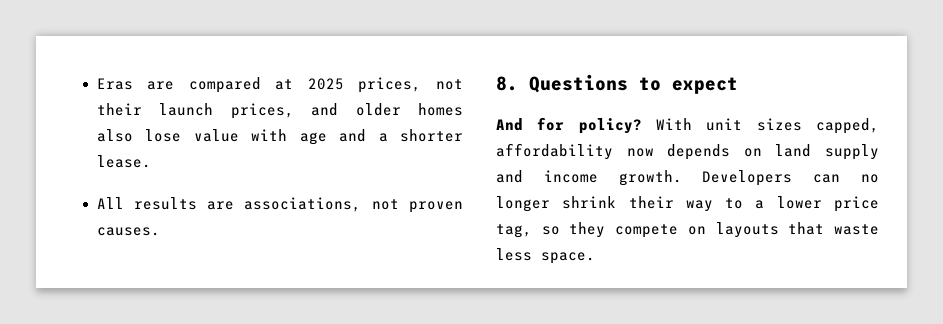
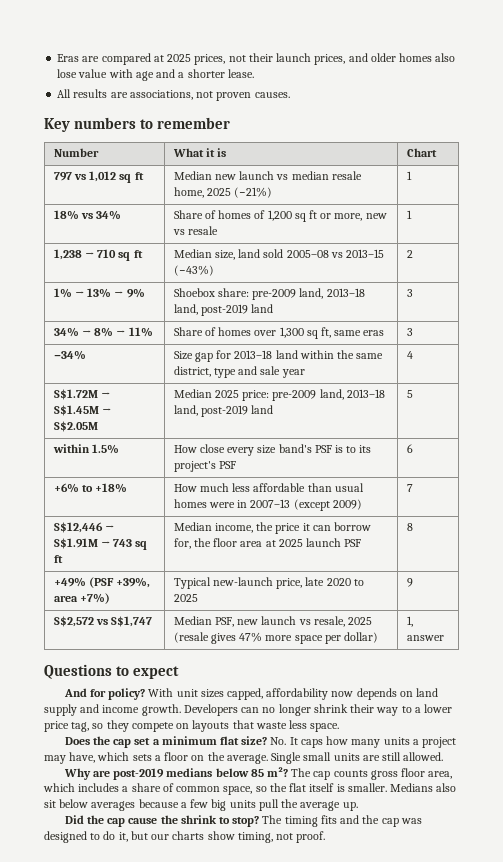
[496,76,518,91] 8. -> [44,117,231,132] [53,148,99,157] [172,148,227,157] [406,148,437,157] [53,171,144,183] [173,171,362,180] [173,187,273,198] [406,171,412,180] [53,210,122,220] [173,210,387,222] [172,226,218,235] [406,210,412,219] [53,249,143,261] [173,249,384,260] [173,265,214,276] [406,250,413,258] [53,288,145,298] [173,288,365,300] [173,304,274,316] [406,289,413,297] [53,327,153,337] [173,327,385,339] [406,328,413,336] [53,350,86,360] [173,350,384,362] [173,366,305,378] [406,351,413,359] [53,389,110,400] [53,405,111,416] [53,421,98,432] [173,389,385,401] [173,405,274,417] [406,390,413,398] [52,444,119,454] [173,444,372,456] [173,461,236,472] [406,444,413,453] [53,483,128,493] [173,483,364,492] [173,499,362,511] [406,484,413,492] [53,522,114,533] [53,538,148,550] [53,555,63,563] [173,522,371,534] [173,538,362,549] [406,523,413,531] [53,577,151,588] [53,593,110,604] [173,577,364,589] [173,594,198,602] [406,578,413,587] [53,616,153,627] [173,616,372,627] [173,632,378,644] [406,616,413,627] [406,635,444,641] Key numbers to remember // Number | What it is | Chart // 797 vs 1,012 sq ft | Median new launch vs median resale home, 2025 (−21%) | 1 // 18% vs 34% | Share of homes of 1,200 sq ft or more, new vs resale | 1 // 1,238 → 710 sq ft | Median size, land sold 2005–08 vs 2013–15 (−43%) | 2 // 1% → 13% → 9% | Shoebox share: pre-2009 land, 2013–18 land, post-2019 land | 3 // 34% → 8% → 11% | Share of homes over 1,300 sq ft, same eras | 3 // −34% | Size gap for 2013–18 land within the same district, type and sale year | 4 // S$1.72M → S$1.45M → S$2.05M | Median 2025 price: pre-2009 land, 2013–18 land, post-2019 land | 5 // within 1.5% | How close every size band's PSF is to its project's PSF | 6 // +6% to +18% | How much less affordable than usual homes were in 2007–13 (except 2009) | 7 // S$12,446 → S$1.91M → 743 sq ft | Median income, the price it can borrow for, the floor area at 2025 launch PSF | 8 // +49% (PSF +39%, area +7%) | Typical new-launch price, late 2020 to 2025 | 9 // S$2,572 vs S$1,747 | Median PSF, new launch vs resale, 2025 (resale gives 47% more space per dollar) | 1, answer //
(595, 258) none -> [64,736,457,748] [44,752,444,764] [63,767,453,780] [43,783,457,795] [44,799,358,811] [64,815,422,827] [44,831,326,843] // Does the cap set a minimum flat size? No. It caps how many units a project may have, which sets a floor on the average. Single small units are still allowed. // Why are post-2019 medians below 85 m²? The cap counts gross floor area, which includes a share of common space, so the flat itself is smaller. Medians also sit below averages because a few big units pull the average up. // Did the cap cause the shrink to stop? The timing fits and the cap was designed to do it, but our charts show timing, not proof.

